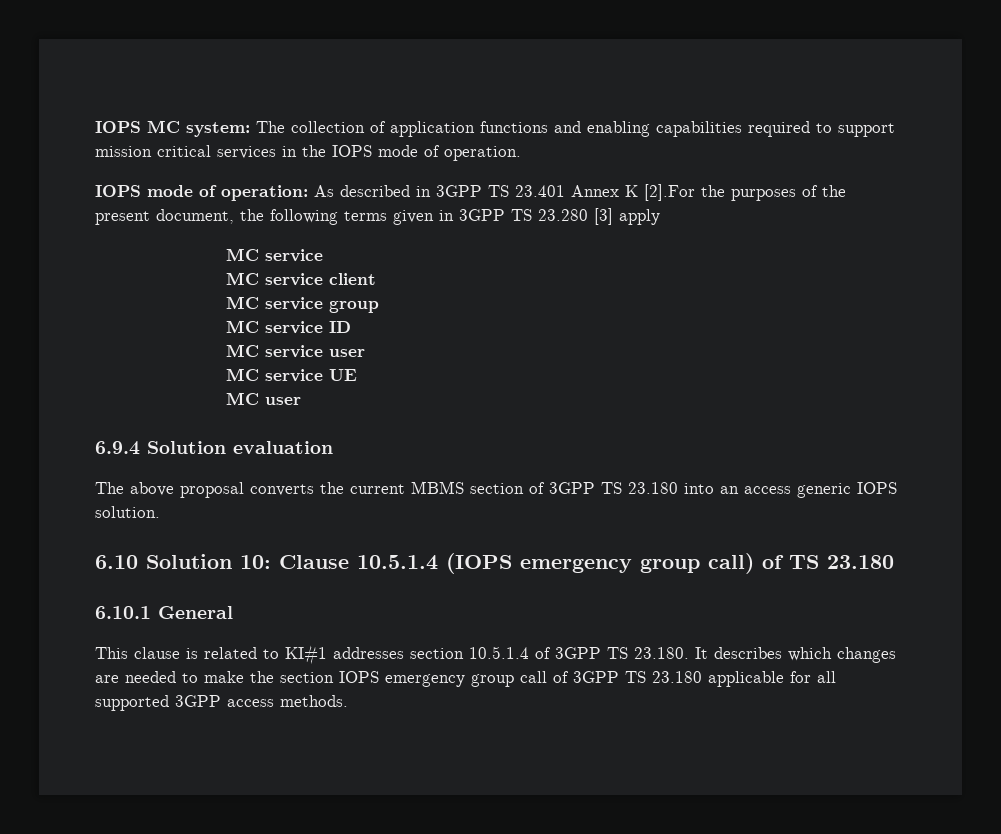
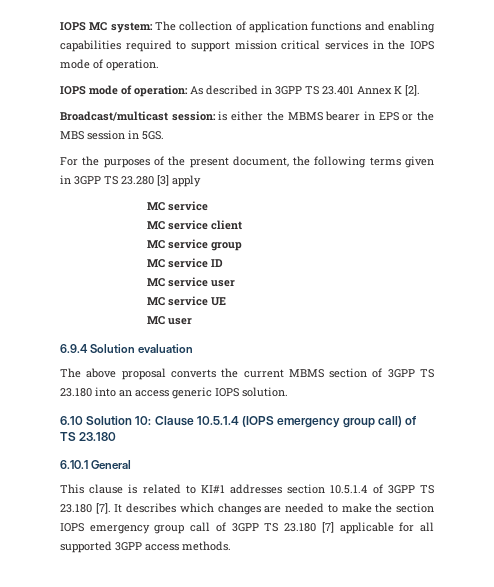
[644,184,695,201] [2].For -> [405,85,420,96] [60,111,434,121] [60,130,164,140] [60,157,78,166] [2]. // Broadcast/multicast session: is either the MBMS bearer in EPS or the MBS session in 5GS. // For
[634,647,689,659] 23.180. -> [60,503,111,514] 23.180 [7].
(702, 677) none -> [321,522,334,533] [7]

